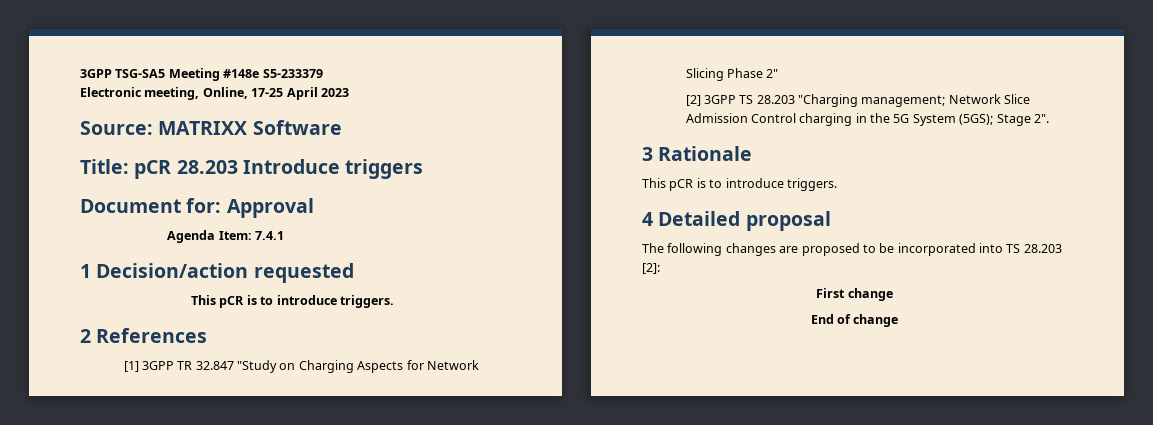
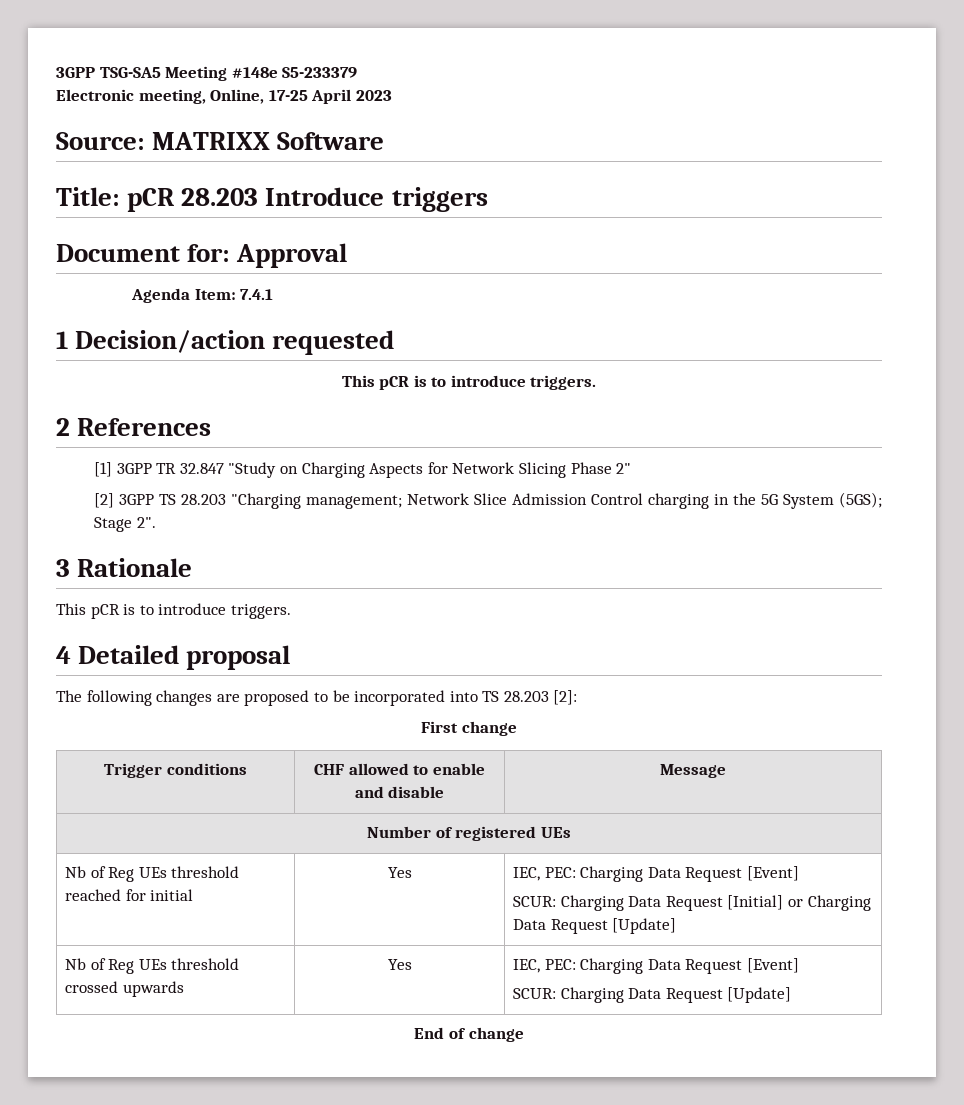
(893, 294) none -> [104,763,247,778] [314,763,485,775] [354,786,445,798] [660,764,726,778] [367,826,571,841] [65,866,240,882] [65,889,194,901] [387,867,412,878] [513,866,800,882] [513,895,871,911] [513,918,677,934] [65,958,240,974] [65,981,184,997] [387,959,412,970] [513,958,800,974] [513,987,792,1003] // Trigger conditions | CHF allowed to enable and disable | Message // Number of registered UEs // Nb of Reg UEs threshold reached for initial | Yes | IEC, PEC: Charging Data Request [Event] // SCUR: Charging Data Request [Initial] or Charging Data Request [Update] // Nb of Reg UEs threshold crossed upwards | Yes | IEC, PEC: Charging Data Request [Event] // SCUR: Charging Data Request [Update]

